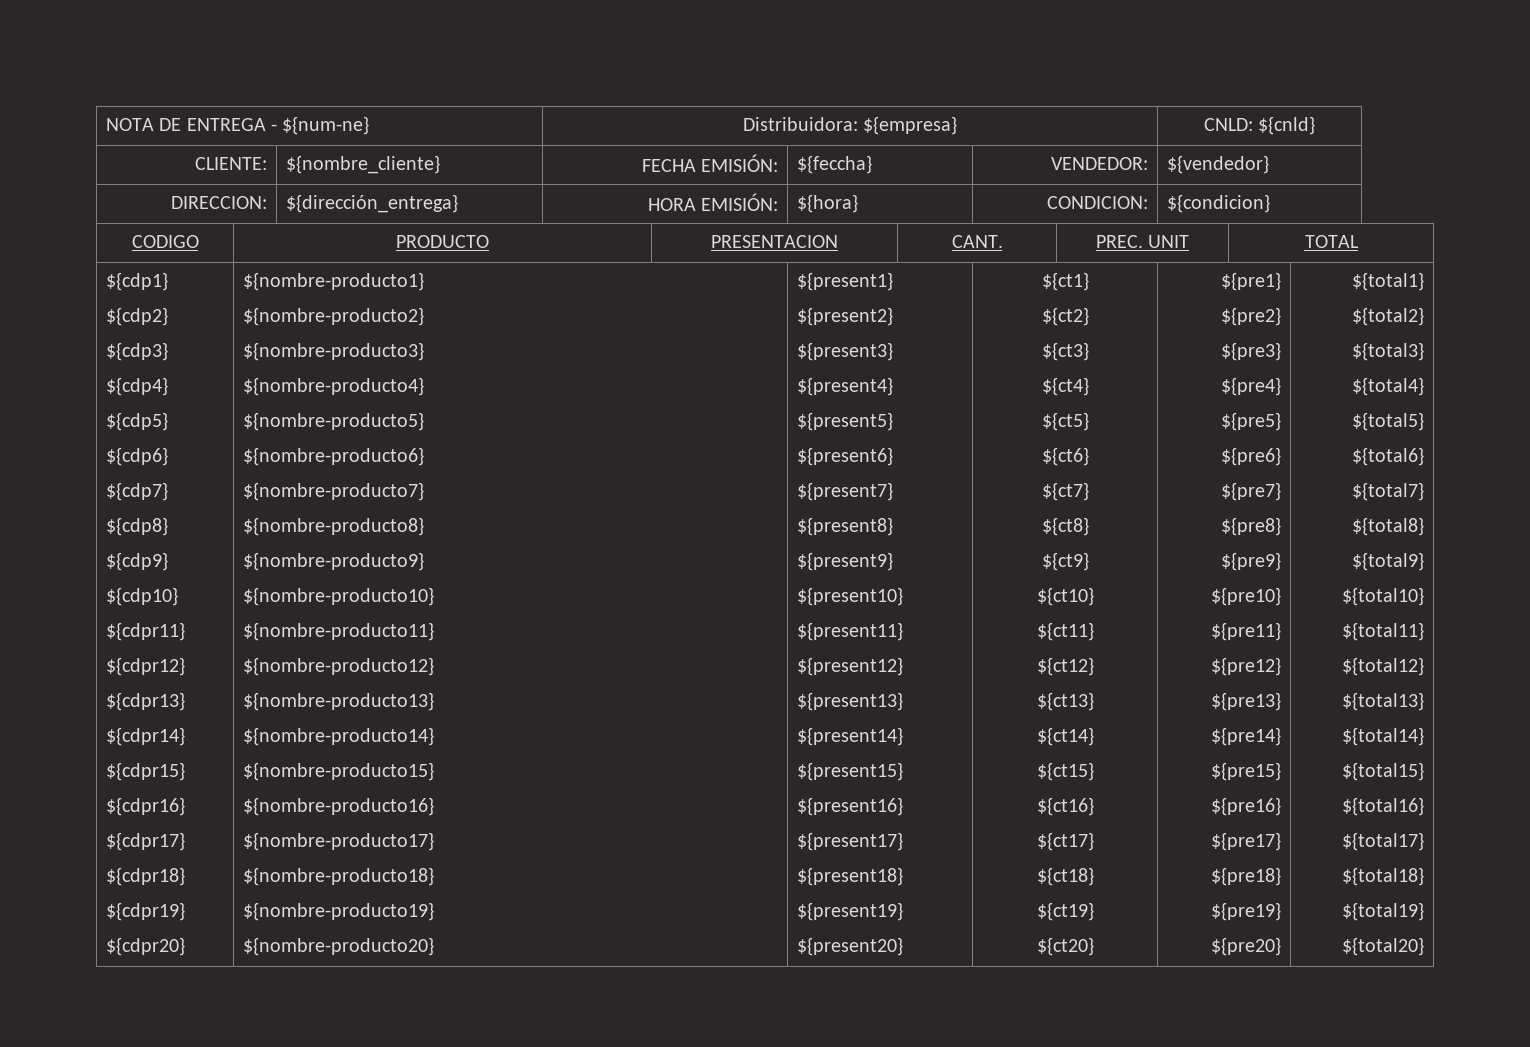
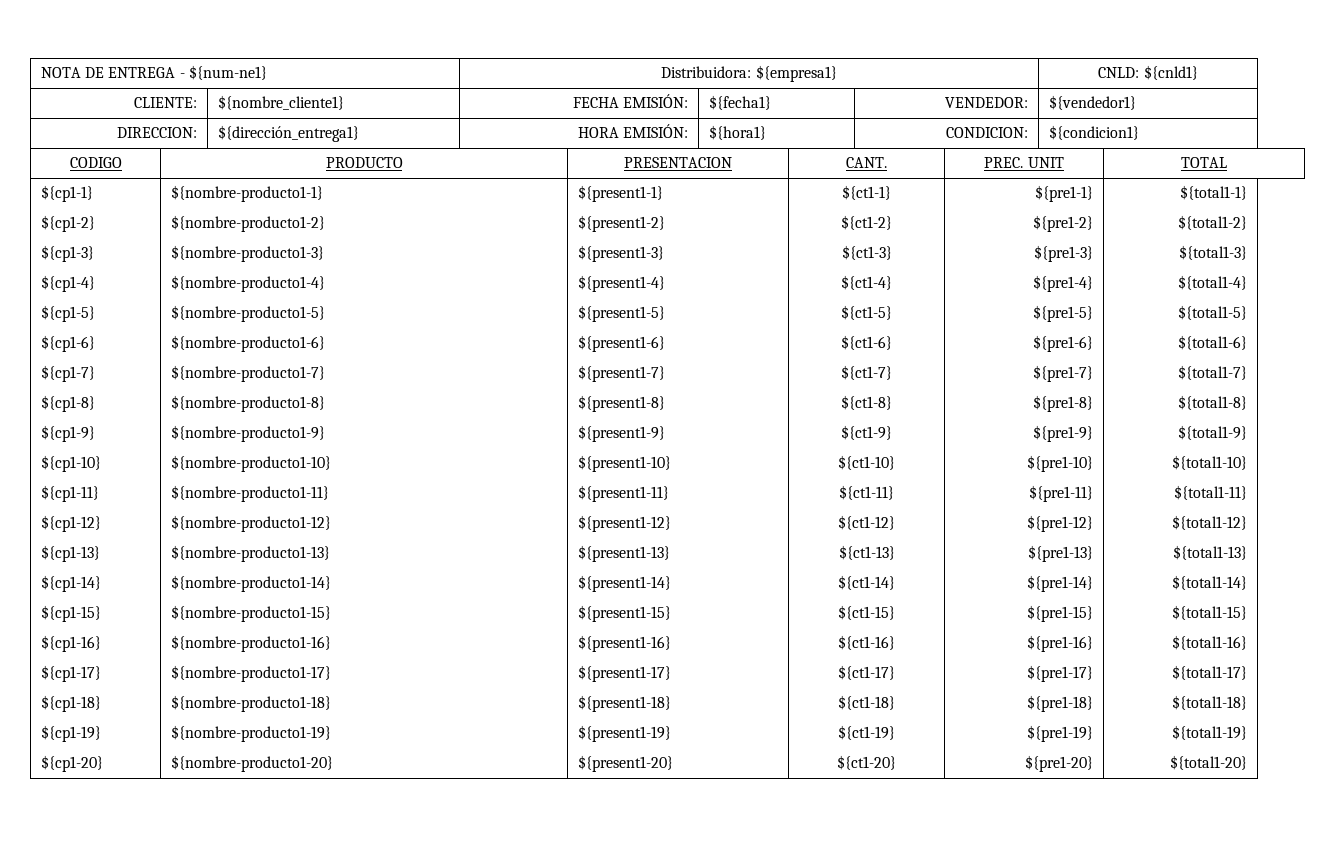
[282,116,370,135] ${num-ne} -> [188,65,267,80] ${num-ne1}
[863,116,958,135] ${empresa} -> [755,65,837,82] ${empresa1}
[1258,116,1316,135] ${cnld} -> [1143,65,1198,80] ${cnld1}
[286,155,441,174] ${nombre_cliente} -> [217,95,344,110] ${nombre_cliente1}
[797,155,873,174] ${feccha} -> [708,95,771,110] ${fecha1}
[1167,155,1270,174] ${vendedor} -> [1048,95,1136,110] ${vendedor1}
[286,194,459,213] ${dirección_entrega} -> [217,125,359,142] ${dirección_entrega1}
[797,194,859,213] ${hora} -> [708,125,766,140] ${hora1}
[1167,194,1271,213] ${condicion} -> [1048,125,1139,140] ${condicion1}
[106,272,169,291] [106,307,169,326] [106,342,169,361] [106,377,169,396] [106,412,169,431] [106,447,169,466] [106,482,169,501] [106,517,169,536] [106,552,169,571] [106,587,179,606] [106,622,186,641] [106,657,186,676] [106,692,186,711] [106,727,186,746] [106,762,186,781] [106,797,186,816] [106,832,186,851] [106,867,186,886] [106,902,186,921] [106,937,186,956] [243,272,425,291] [243,307,425,326] [243,342,425,361] [243,377,425,396] [243,412,425,431] [243,447,425,466] [243,482,425,501] [243,517,425,536] [243,552,425,571] [243,587,435,606] [243,622,435,641] [243,657,435,676] [243,692,435,711] [243,727,435,746] [243,762,435,781] [243,797,435,816] [243,832,435,851] [243,867,435,886] [243,902,435,921] [243,937,435,956] [797,272,894,291] [797,307,894,326] [797,342,894,361] [797,377,894,396] [797,412,894,431] [797,447,894,466] [797,482,894,501] [797,517,894,536] [797,552,894,571] [797,587,904,606] [797,622,904,641] [797,657,904,676] [797,692,904,711] [797,727,904,746] [797,762,904,781] [797,797,904,816] [797,832,904,851] [797,867,904,886] [797,902,904,921] [797,937,904,956] [1041,272,1089,291] [1041,307,1089,326] [1041,342,1089,361] [1041,377,1089,396] [1041,412,1089,431] [1041,447,1089,466] [1041,482,1089,501] [1041,517,1089,536] [1041,552,1089,571] [1036,587,1094,606] [1036,622,1094,641] [1036,657,1094,676] [1036,692,1094,711] [1036,727,1094,746] [1036,762,1094,781] [1036,797,1094,816] [1036,832,1094,851] [1036,867,1094,886] [1036,902,1094,921] [1036,937,1094,956] [1220,272,1281,291] [1220,307,1281,326] [1220,342,1281,361] [1220,377,1281,396] [1220,412,1281,431] [1220,447,1281,466] [1220,482,1281,501] [1220,517,1281,536] [1220,552,1281,571] [1210,587,1281,606] [1210,622,1281,641] [1210,657,1281,676] [1210,692,1281,711] [1210,727,1281,746] [1210,762,1281,781] [1210,797,1281,816] [1210,832,1281,851] [1210,867,1281,886] [1210,902,1281,921] [1210,937,1281,956] [1351,272,1424,291] [1351,307,1424,326] [1351,342,1424,361] [1351,377,1424,396] [1351,412,1424,431] [1351,447,1424,466] [1351,482,1424,501] [1351,517,1424,536] [1351,552,1424,571] [1341,587,1424,606] [1341,622,1424,641] [1341,657,1424,676] [1341,692,1424,711] [1341,727,1424,746] [1341,762,1424,781] [1341,797,1424,816] [1341,832,1424,851] [1341,867,1424,886] [1341,902,1424,921] [1341,937,1424,956] ${cdp1} // ${cdp2} // ${cdp3} // ${cdp4} // ${cdp5} // ${cdp6} // ${cdp7} // ${cdp8} // ${cdp9} // ${cdp10} // ${cdpr11} // ${cdpr12} // ${cdpr13} // ${cdpr14} // ${cdpr15} // ${cdpr16} // ${cdpr17} // ${cdpr18} // ${cdpr19} // ${cdpr20} | ${nombre-producto1} // ${nombre-producto2} // ${nombre-producto3} // ${nombre-producto4} // ${nombre-producto5} // ${nombre-producto6} // ${nombre-producto7} // ${nombre-producto8} // ${nombre-producto9} // ${nombre-producto10} // ${nombre-producto11} // ${nombre-producto12} // ${nombre-producto13} // ${nombre-producto14} // ${nombre-producto15} // ${nombre-producto16} // ${nombre-producto17} // ${nombre-producto18} // ${nombre-producto19} // ${nombre-producto20} | ${present1} // ${present2} // ${present3} // ${present4} // ${present5} // ${present6} // ${present7} // ${present8} // ${present9} // ${present10} // ${present11} // ${present12} // ${present13} // ${present14} // ${present15} // ${present16} // ${present17} // ${present18} // ${present19} // ${present20} | ${ct1} // ${ct2} // ${ct3} // ${ct4} // ${ct5} // ${ct6} // ${ct7} // ${ct8} // ${ct9} // ${ct10} // ${ct11} // ${ct12} // ${ct13} // ${ct14} // ${ct15} // ${ct16} // ${ct17} // ${ct18} // ${ct19} // ${ct20} | ${pre1} // ${pre2} // ${pre3} // ${pre4} // ${pre5} // ${pre6} // ${pre7} // ${pre8} // ${pre9} // ${pre10} // ${pre11} // ${pre12} // ${pre13} // ${pre14} // ${pre15} // ${pre16} // ${pre17} // ${pre18} // ${pre19} // ${pre20} | ${total1} // ${total2} // ${total3} // ${total4} // ${total5} // ${total6} // ${total7} // ${total8} // ${total9} // ${total10} // ${total11} // ${total12} // ${total13} // ${total14} // ${total15} // ${total16} // ${total17} // ${total18} // ${total19} // ${total20} -> [40,185,93,202] [40,215,95,232] [40,245,94,262] [40,275,95,292] [40,305,95,322] [40,335,95,352] [40,365,95,382] [40,395,95,412] [40,425,95,442] [40,455,101,472] [40,485,99,502] [40,515,101,532] [40,545,100,562] [40,575,101,592] [40,605,101,622] [40,635,101,652] [40,665,101,682] [40,695,101,712] [40,725,101,742] [40,755,103,772] [170,185,323,202] [170,215,325,232] [170,245,324,262] [170,275,325,292] [170,305,325,322] [170,335,325,352] [170,365,325,382] [170,395,325,412] [170,425,325,442] [170,455,331,472] [170,485,329,502] [170,515,331,532] [170,545,330,562] [170,575,331,592] [170,605,331,622] [170,635,331,652] [170,665,331,682] [170,695,331,712] [170,725,331,742] [170,755,333,772] [577,185,663,202] [577,215,665,232] [577,245,664,262] [577,275,665,292] [577,305,665,322] [577,335,665,352] [577,365,665,382] [577,395,665,412] [577,425,665,442] [577,455,671,472] [577,485,669,502] [577,515,671,532] [577,545,670,562] [577,575,671,592] [577,605,671,622] [577,635,671,652] [577,665,671,682] [577,695,671,712] [577,725,671,742] [577,755,673,772] [842,185,891,200] [841,215,892,230] [841,245,892,260] [841,275,892,290] [841,305,892,320] [841,335,892,350] [841,365,892,380] [841,395,892,410] [841,425,892,440] [838,455,895,470] [839,485,894,500] [838,515,895,530] [838,545,895,560] [838,575,895,590] [838,605,895,620] [838,635,895,650] [838,665,895,680] [838,695,895,710] [838,725,895,740] [837,755,896,770] [1035,185,1094,202] [1033,215,1094,232] [1034,245,1094,262] [1033,275,1094,292] [1033,305,1094,322] [1033,335,1094,352] [1033,365,1094,382] [1033,395,1094,412] [1033,425,1094,442] [1027,455,1094,472] [1029,485,1094,502] [1027,515,1094,532] [1028,545,1094,562] [1027,575,1094,592] [1027,605,1094,622] [1027,635,1094,652] [1027,665,1094,682] [1027,695,1094,712] [1027,725,1094,742] [1025,755,1094,772] [1180,185,1248,200] [1178,215,1248,230] [1179,245,1248,260] [1178,275,1248,290] [1178,305,1248,320] [1178,335,1248,350] [1178,365,1248,380] [1178,395,1248,410] [1178,425,1248,440] [1172,455,1248,470] [1174,485,1248,500] [1172,515,1248,530] [1173,545,1248,560] [1172,575,1248,590] [1172,605,1248,620] [1172,635,1248,650] [1172,665,1248,680] [1172,695,1248,710] [1172,725,1248,740] [1170,755,1248,770] ${cp1-1} // ${cp1-2} // ${cp1-3} // ${cp1-4} // ${cp1-5} // ${cp1-6} // ${cp1-7} // ${cp1-8} // ${cp1-9} // ${cp1-10} // ${cp1-11} // ${cp1-12} // ${cp1-13} // ${cp1-14} // ${cp1-15} // ${cp1-16} // ${cp1-17} // ${cp1-18} // ${cp1-19} // ${cp1-20} | ${nombre-producto1-1} // ${nombre-producto1-2} // ${nombre-producto1-3} // ${nombre-producto1-4} // ${nombre-producto1-5} // ${nombre-producto1-6} // ${nombre-producto1-7} // ${nombre-producto1-8} // ${nombre-producto1-9} // ${nombre-producto1-10} // ${nombre-producto1-11} // ${nombre-producto1-12} // ${nombre-producto1-13} // ${nombre-producto1-14} // ${nombre-producto1-15} // ${nombre-producto1-16} // ${nombre-producto1-17} // ${nombre-producto1-18} // ${nombre-producto1-19} // ${nombre-producto1-20} | ${present1-1} // ${present1-2} // ${present1-3} // ${present1-4} // ${present1-5} // ${present1-6} // ${present1-7} // ${present1-8} // ${present1-9} // ${present1-10} // ${present1-11} // ${present1-12} // ${present1-13} // ${present1-14} // ${present1-15} // ${present1-16} // ${present1-17} // ${present1-18} // ${present1-19} // ${present1-20} | ${ct1-1} // ${ct1-2} // ${ct1-3} // ${ct1-4} // ${ct1-5} // ${ct1-6} // ${ct1-7} // ${ct1-8} // ${ct1-9} // ${ct1-10} // ${ct1-11} // ${ct1-12} // ${ct1-13} // ${ct1-14} // ${ct1-15} // ${ct1-16} // ${ct1-17} // ${ct1-18} // ${ct1-19} // ${ct1-20} | ${pre1-1} // ${pre1-2} // ${pre1-3} // ${pre1-4} // ${pre1-5} // ${pre1-6} // ${pre1-7} // ${pre1-8} // ${pre1-9} // ${pre1-10} // ${pre1-11} // ${pre1-12} // ${pre1-13} // ${pre1-14} // ${pre1-15} // ${pre1-16} // ${pre1-17} // ${pre1-18} // ${pre1-19} // ${pre1-20} | ${total1-1} // ${total1-2} // ${total1-3} // ${total1-4} // ${total1-5} // ${total1-6} // ${total1-7} // ${total1-8} // ${total1-9} // ${total1-10} // ${total1-11} // ${total1-12} // ${total1-13} // ${total1-14} // ${total1-15} // ${total1-16} // ${total1-17} // ${total1-18} // ${total1-19} // ${total1-20}

